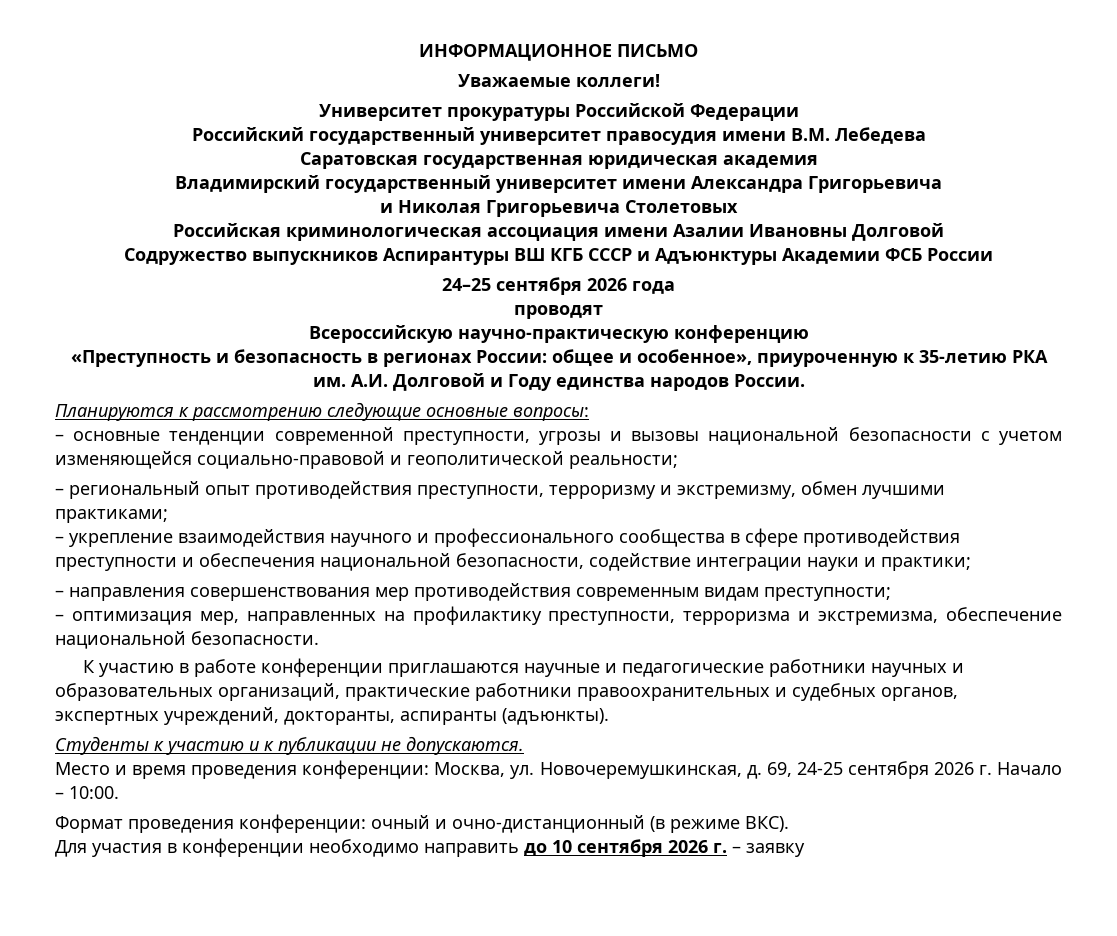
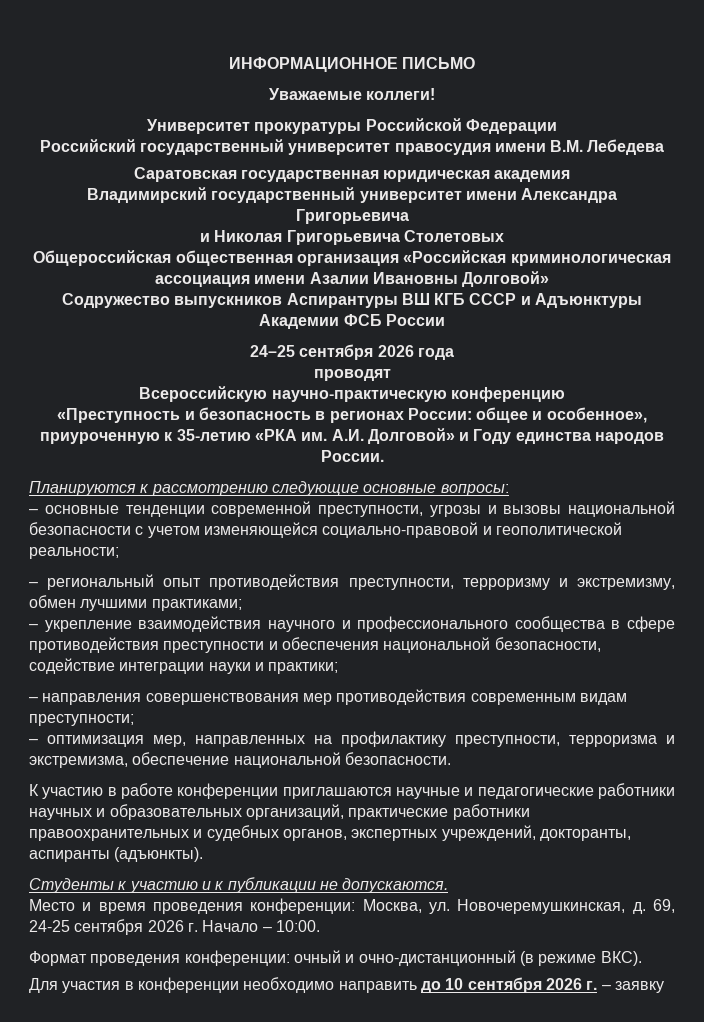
[173,223,281,237] Российская -> [33,250,507,266] Общероссийская общественная организация «Российская
[852,223,944,241] Долговой -> [462,271,550,287] Долговой»
[1011,350,1048,363] РКА -> [254,429,297,441] «РКА
[392,373,485,391] Долговой -> [367,428,455,444] Долговой»

